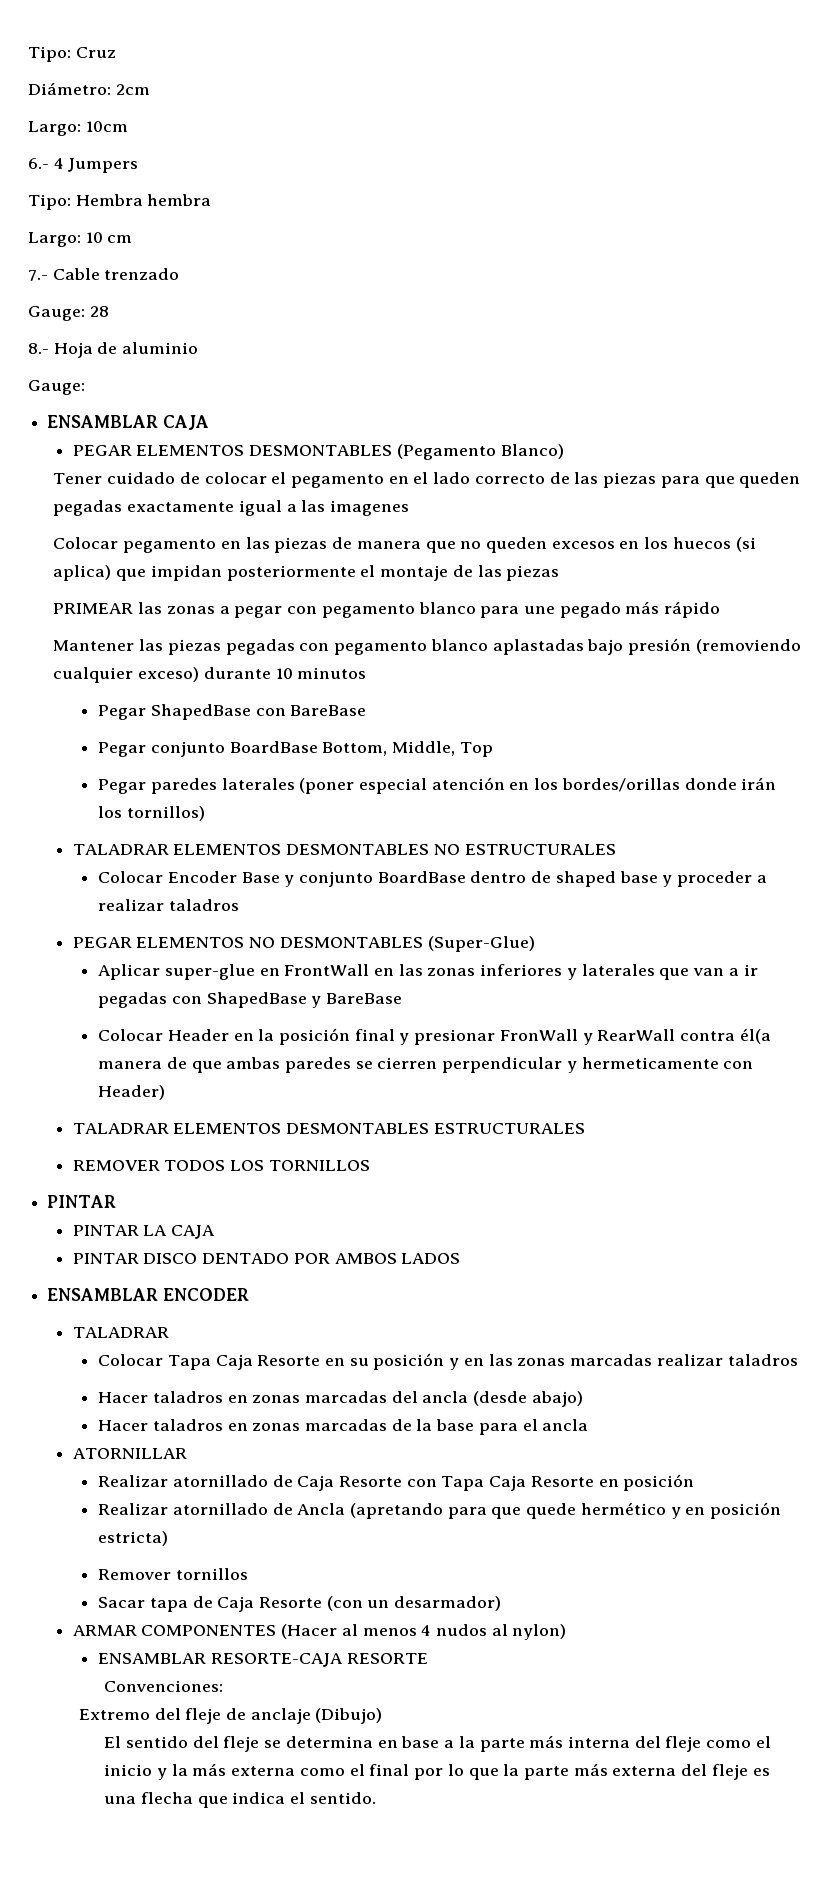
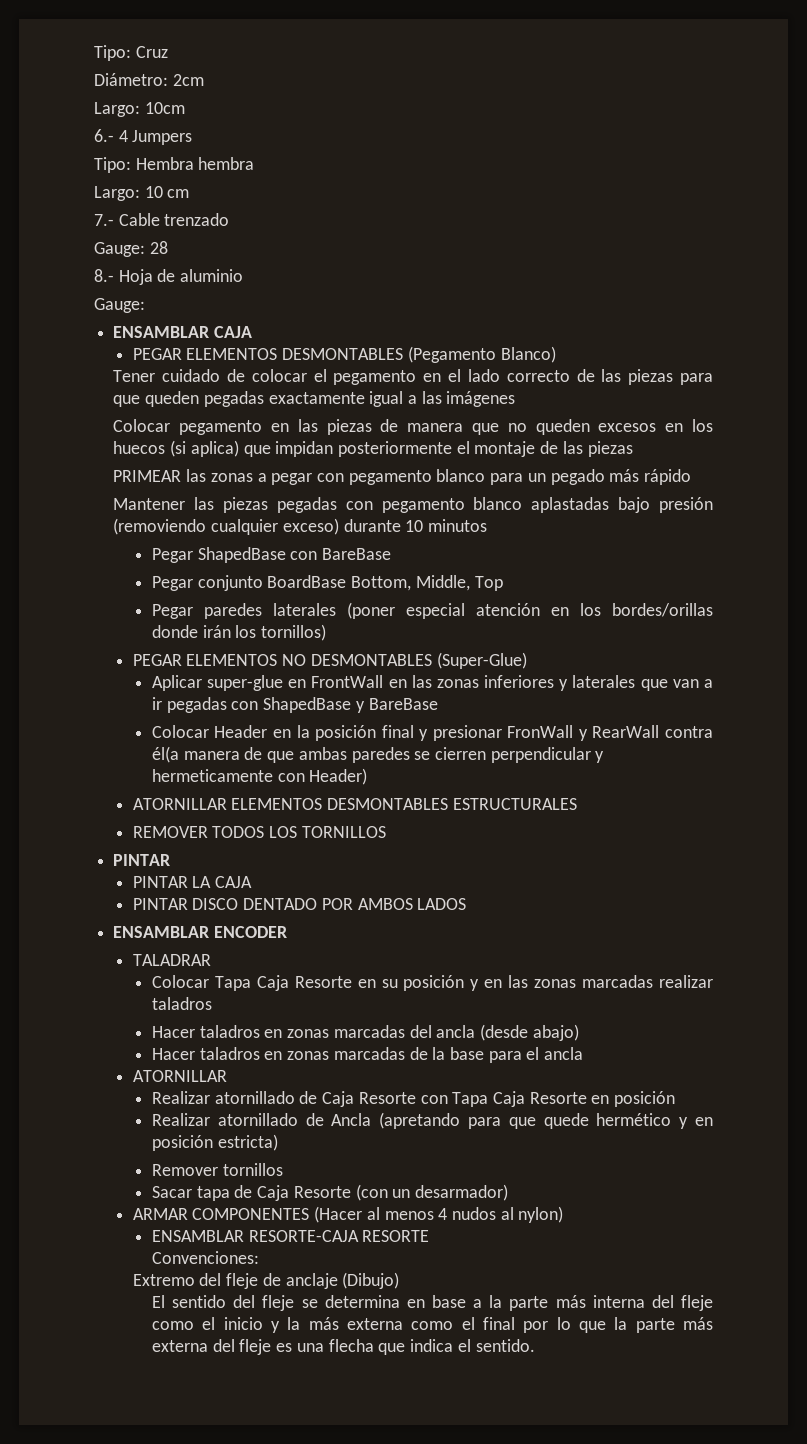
[330,500,410,516] imagenes -> [446,391,516,407] imágenes
[523,606,555,614] une -> [527,473,546,482] un
[72,844,616,855] [98,871,767,887] [98,899,239,911] // TALADRAR ELEMENTOS DESMONTABLES NO ESTRUCTURALES // Colocar Encoder Base y conjunto BoardBase dentro de shaped base y proceder a realizar taladros -> (327, 632) none
[72,1123,169,1134] TALADRAR -> [132,798,227,810] ATORNILLAR

